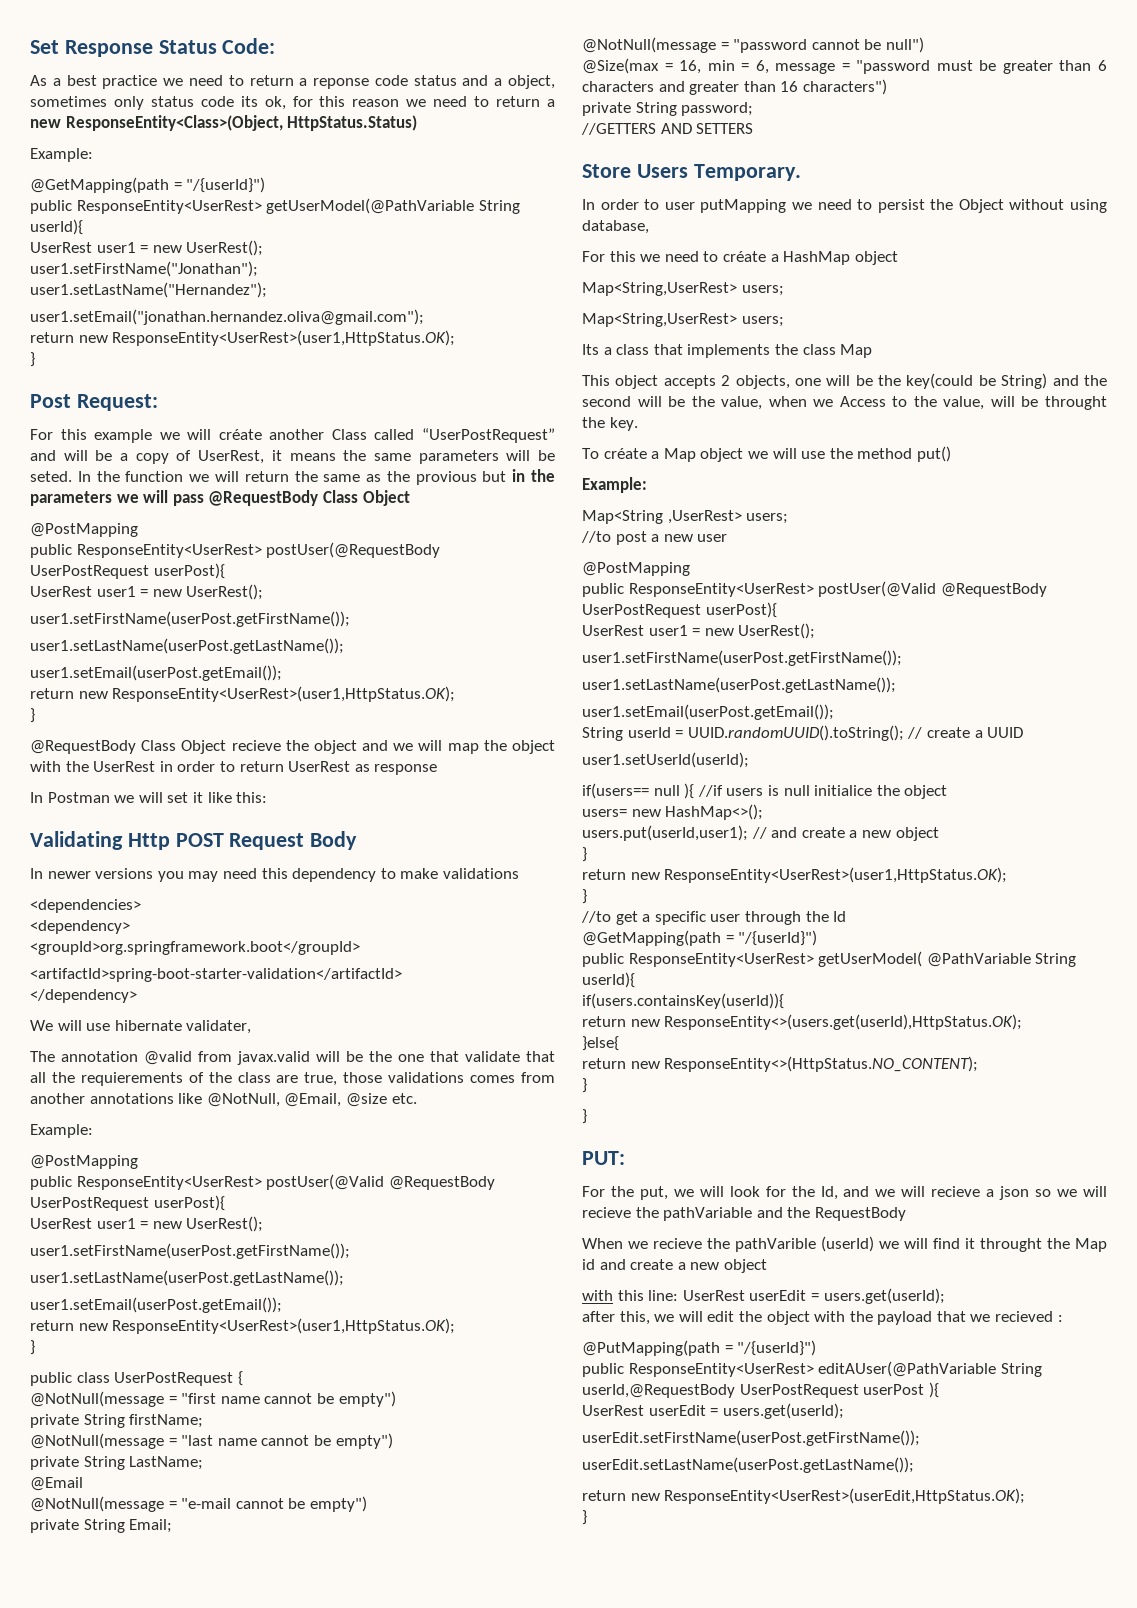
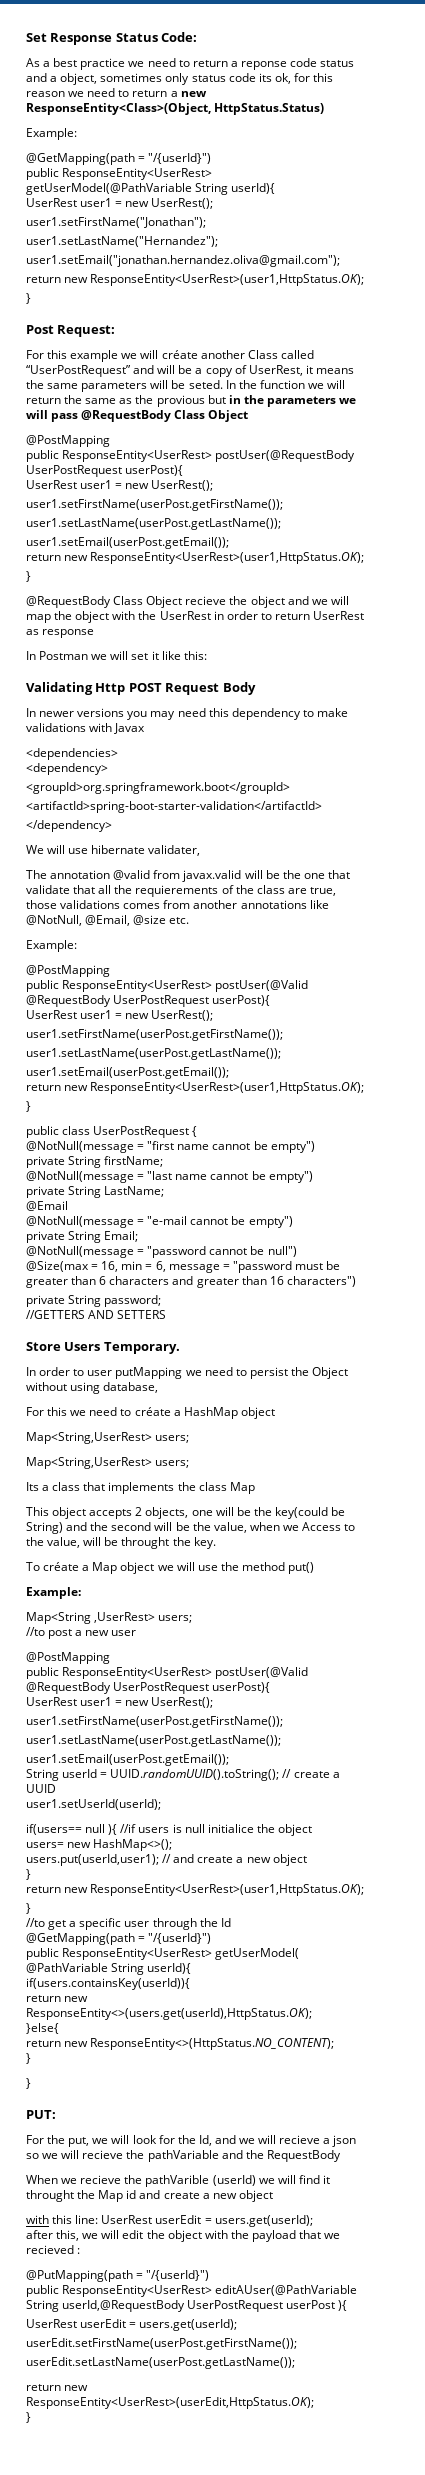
(519, 873) none -> [89,723,146,734] with Javax

